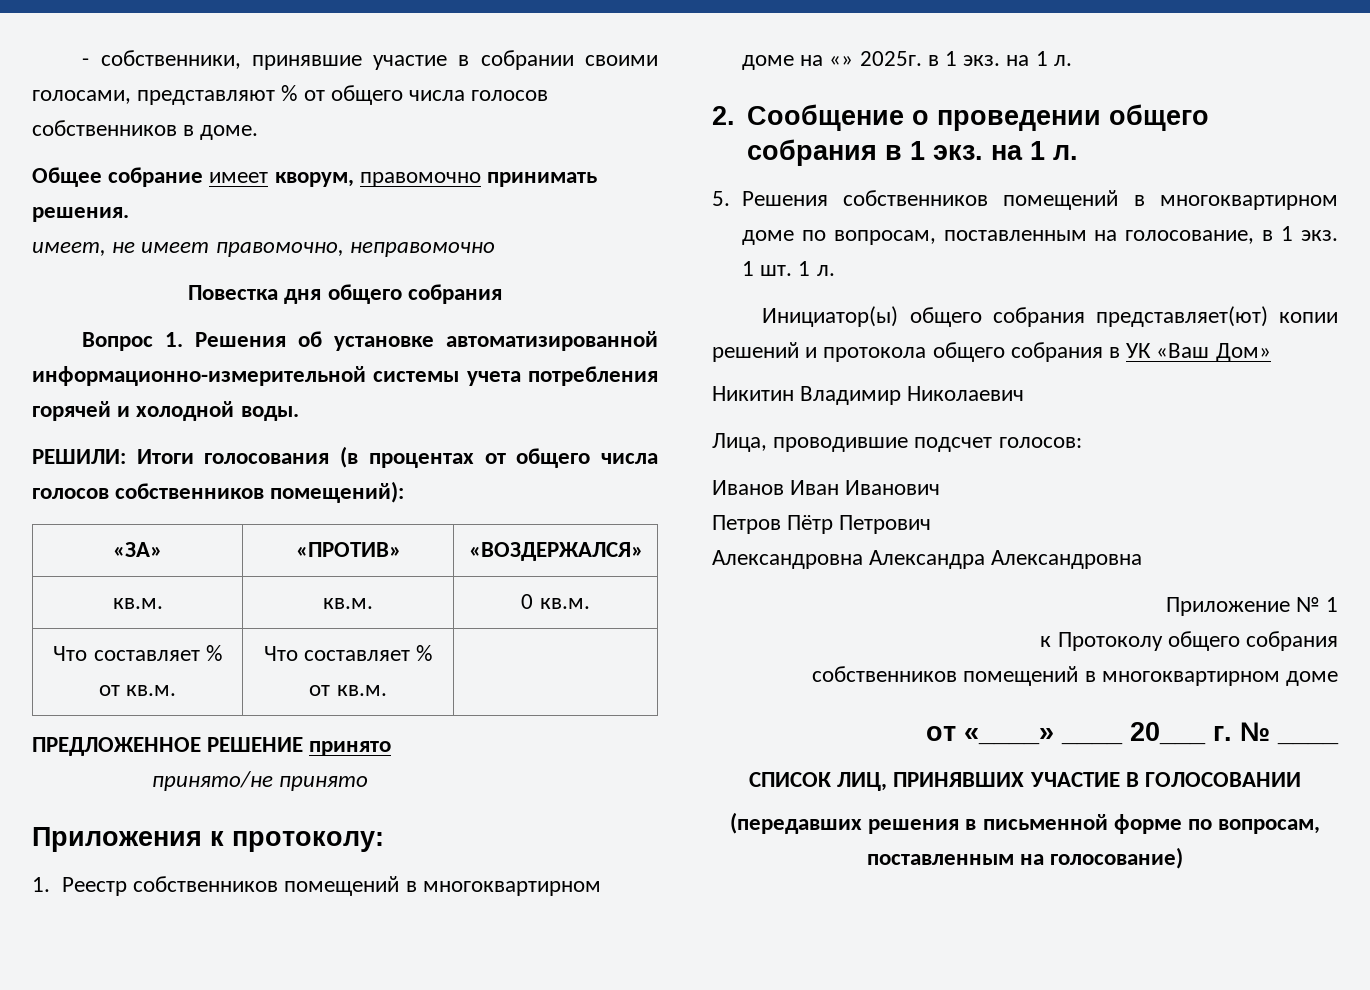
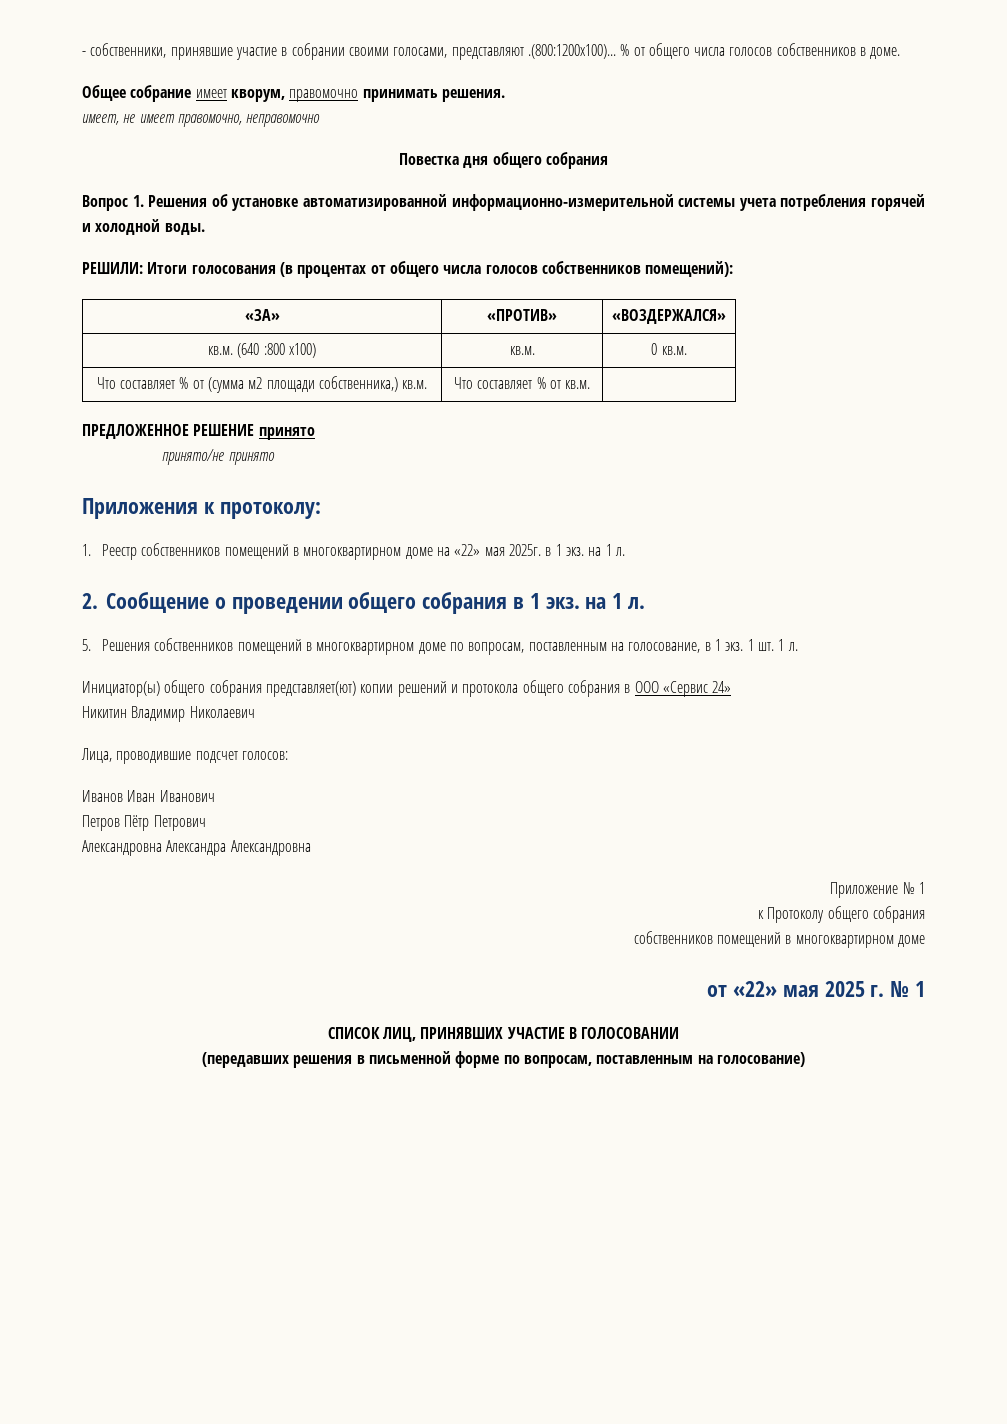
(276, 97) none -> [527,44,616,59] .(800:1200x100)...
(163, 603) none -> [237,343,316,358] (640 :800 x100)
(120, 690) none -> [208,376,398,393] (сумма м2 площади собственника,)
[829,56,854,66] «» -> [454,544,505,556] «22» мая
[1126,343,1271,362] УК «Ваш Дом» -> [634,681,732,697] ООО «Сервис 24»
[964,722,1206,745] «____» ____ 20___ -> [732,981,865,997] «22» мая 2025
[1277,741,1339,745] ____ -> [914,981,925,997] 1

